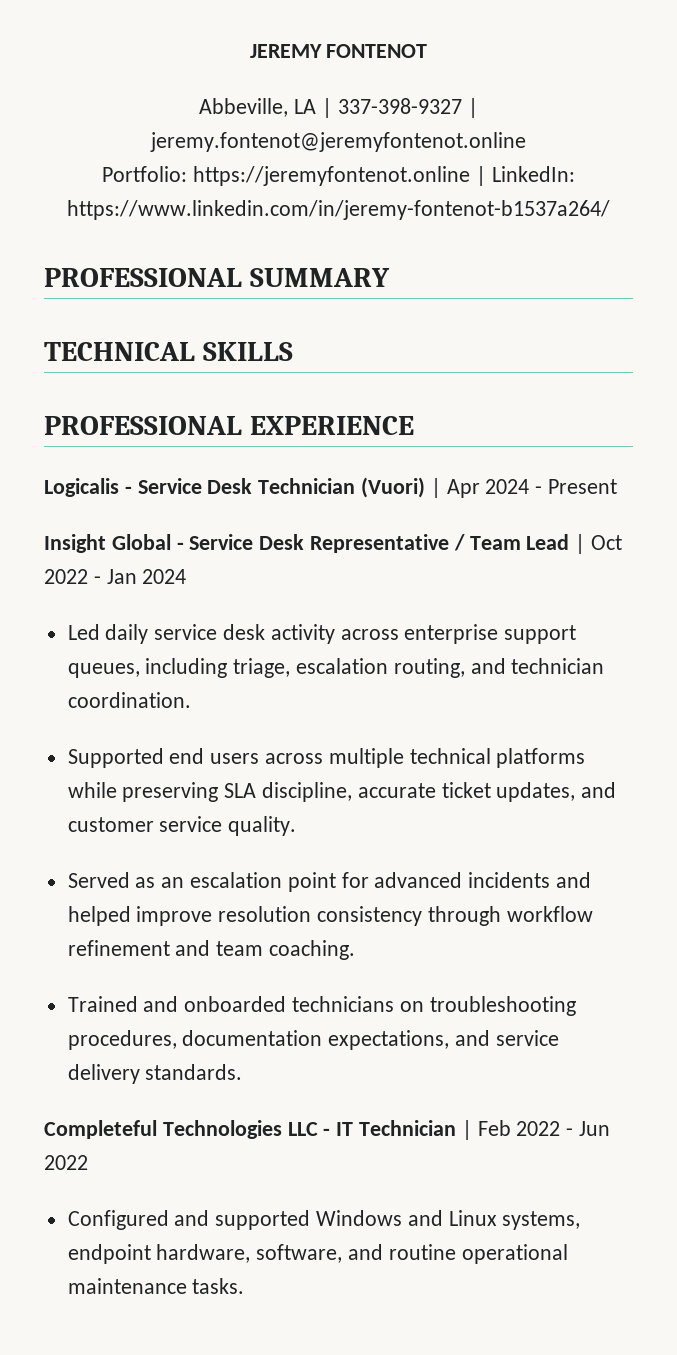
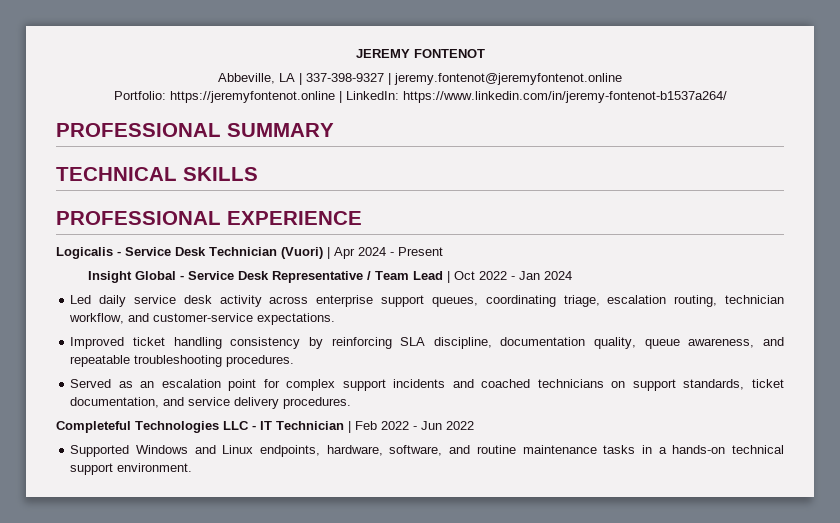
[145,658,228,678] including -> [485,295,556,307] coordinating
[470,658,605,674] [67,692,191,708] [67,748,586,768] [67,782,617,802] [67,816,297,836] and technician coordination. // Supported end users across multiple technical platforms while preserving SLA discipline, accurate ticket updates, and customer service quality. -> [725,295,784,304] [69,313,336,325] [70,337,784,349] [70,355,295,367] technician workflow, and customer-service expectations. // Improved ticket handling consistency by reinforcing SLA discipline, documentation quality, queue awareness, and repeatable troubleshooting procedures.
[374,872,592,888] [67,906,593,926] [67,940,356,960] [67,996,576,1016] [67,1030,450,1050] advanced incidents and helped improve resolution consistency through workflow refinement and team coaching. // Trained and onboarded technicians on troubleshooting procedures, documentation expectations, -> [286,379,784,391] [70,397,160,408] complex support incidents and coached technicians on support standards, ticket documentation,
[145,1064,243,1080] standards. -> [283,397,352,409] procedures.
[67,1210,311,1230] Configured and supported -> [70,445,130,457] Supported
[502,1211,581,1230] [67,1244,151,1264] systems, endpoint -> [260,445,321,457] endpoints,
[461,1244,568,1264] [67,1278,245,1294] operational maintenance tasks. -> [522,445,785,454] [70,463,193,475] maintenance tasks in a hands-on technical support environment.

